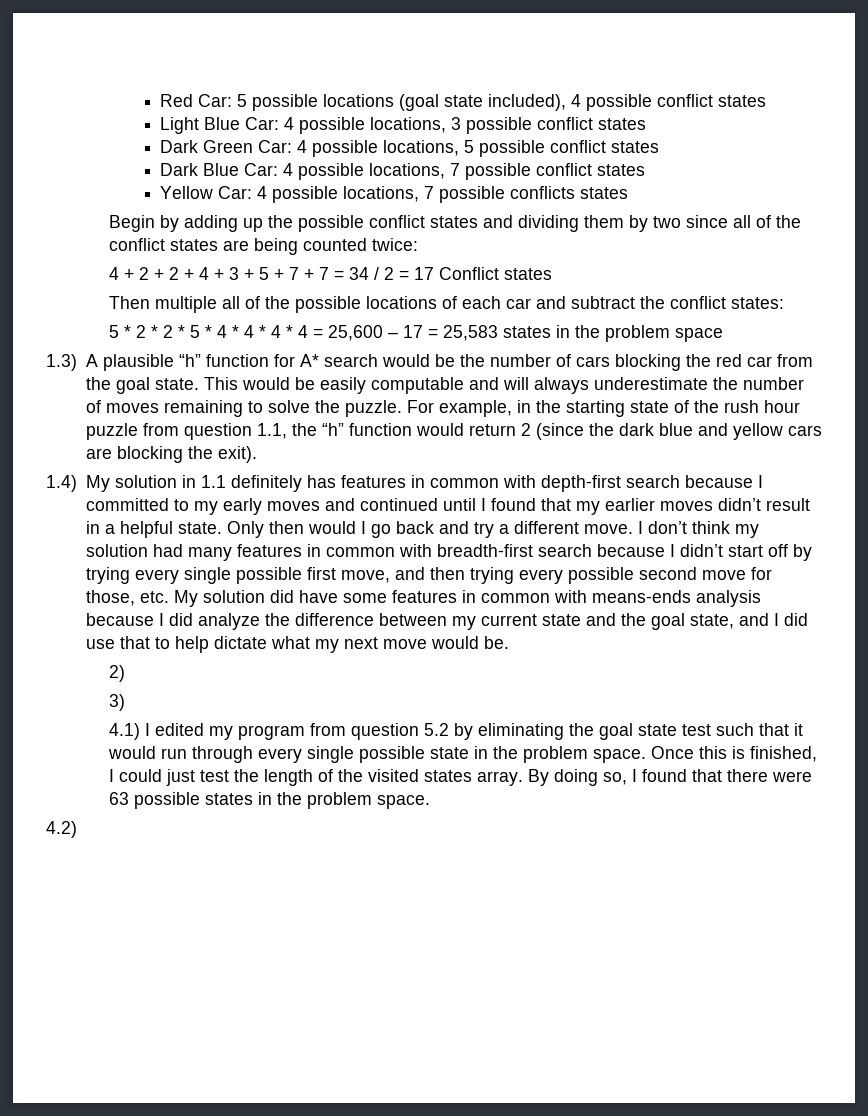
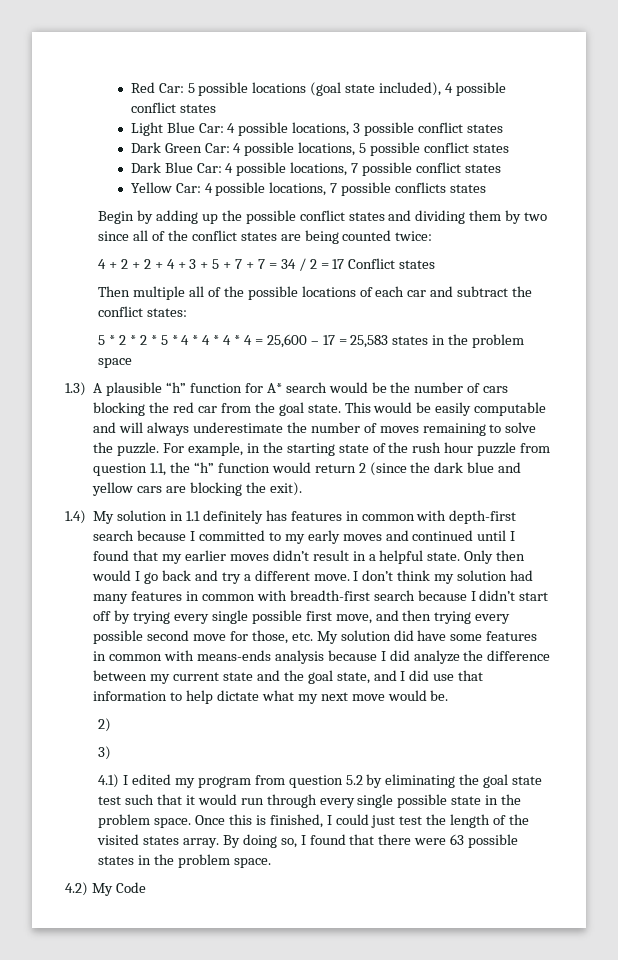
(150, 642) none -> [93,691,168,701] information
(77, 829) none -> [91,882,146,896] My Code

